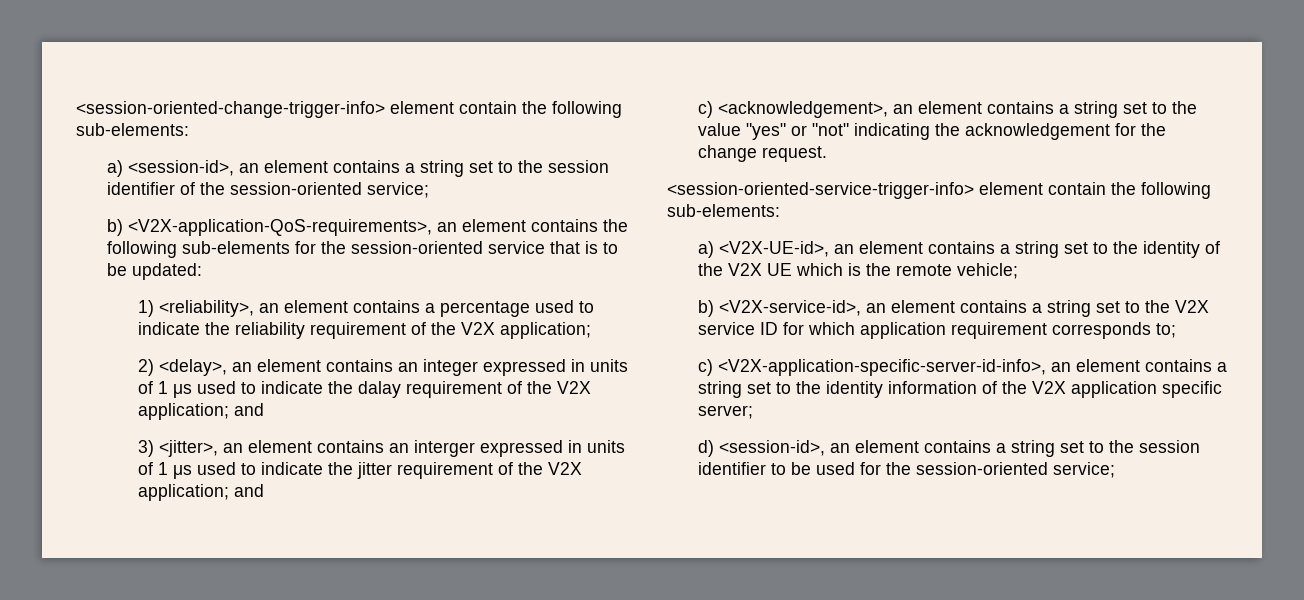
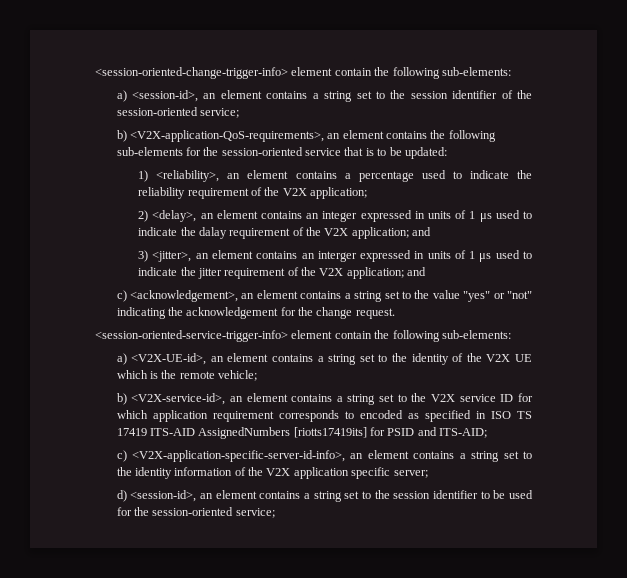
[1155,323,1176,338] to; -> [344,410,532,422] [116,427,488,439] to encoded as specified in ISO TS 17419 ITS-AID AssignedNumbers [riotts17419its] for PSID and ITS-AID;

